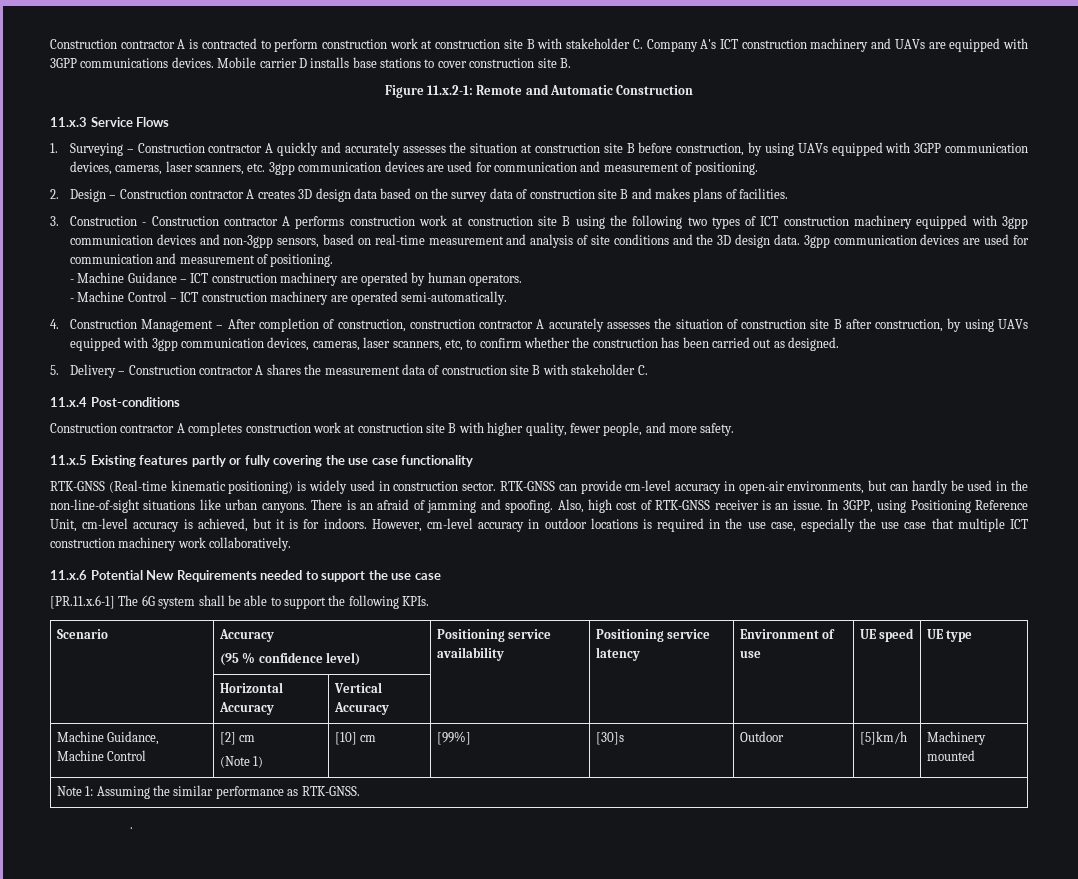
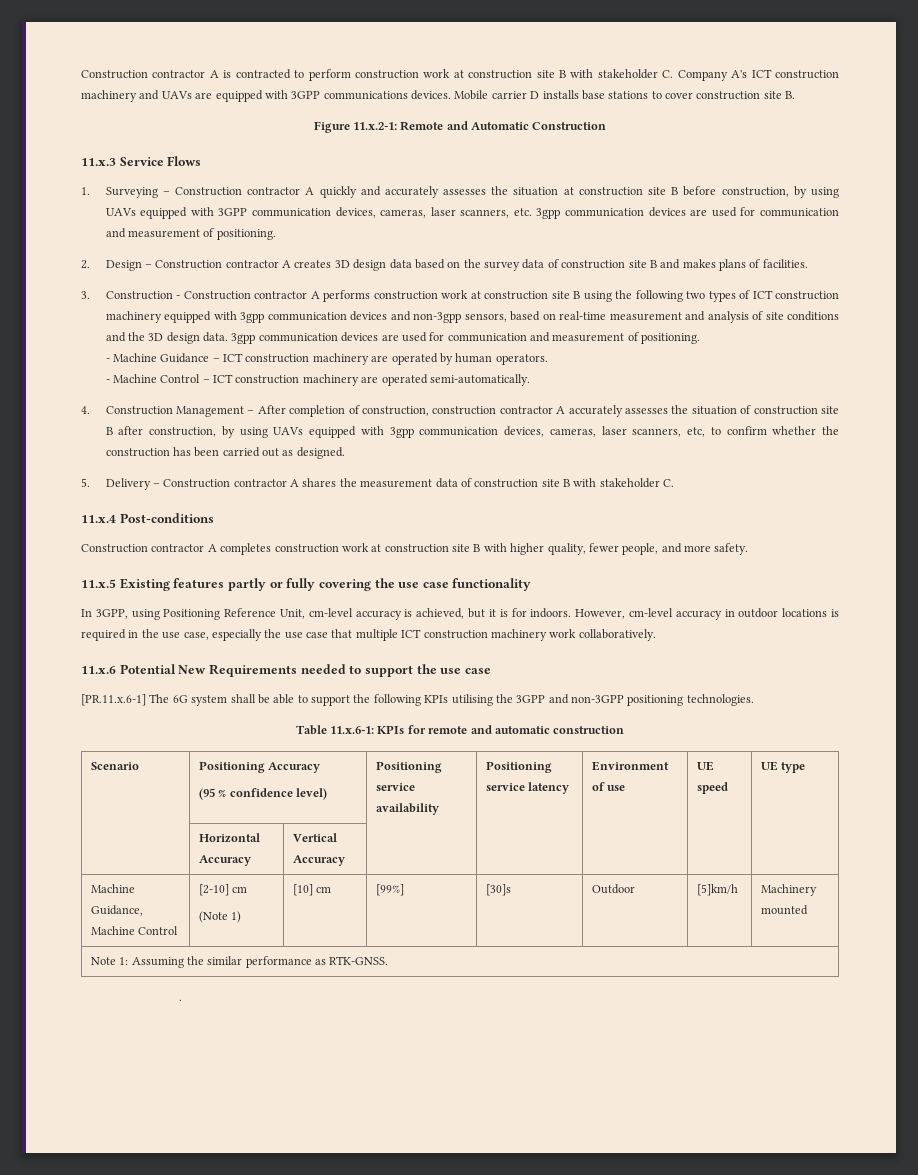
[50,480,1028,494] [50,499,823,513] RTK-GNSS (Real-time kinematic positioning) is widely used in construction sector. RTK-GNSS can provide cm-level accuracy in open-air environments, but can hardly be used in the non-line-of-sight situations like urban canyons. There is an afraid of jamming and spoofing. Also, high cost of RTK-GNSS receiver is an issue. -> (532, 584) none
[402,596,430,606] KPIs. -> [424,694,754,706] [295,725,625,735] KPIs utilising the 3GPP and non-3GPP positioning technologies. // Table 11.x.6-1: KPIs for remote and automatic construction
(108, 634) none -> [198,761,265,773] Positioning
[219,732,236,745] [2] -> [198,884,229,896] [2-10]

